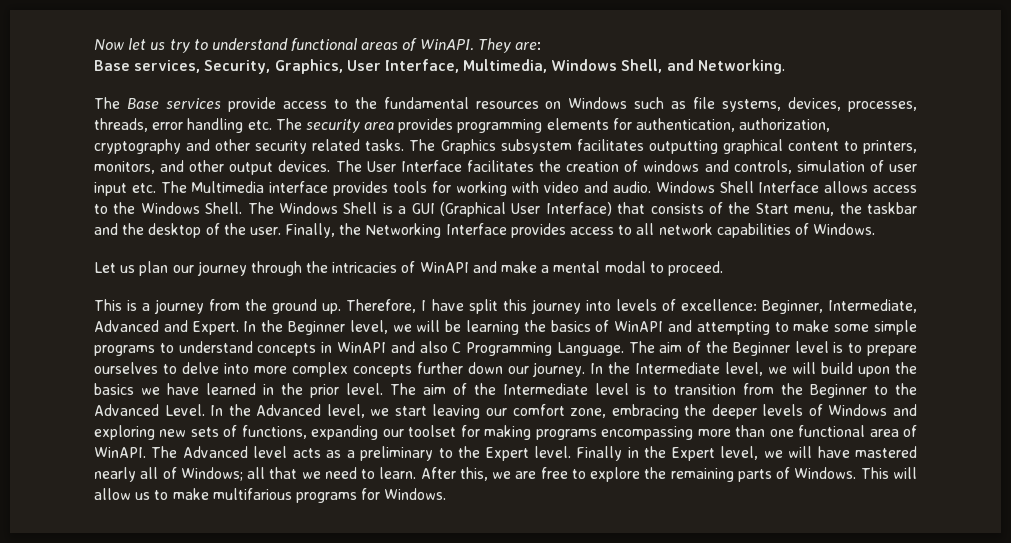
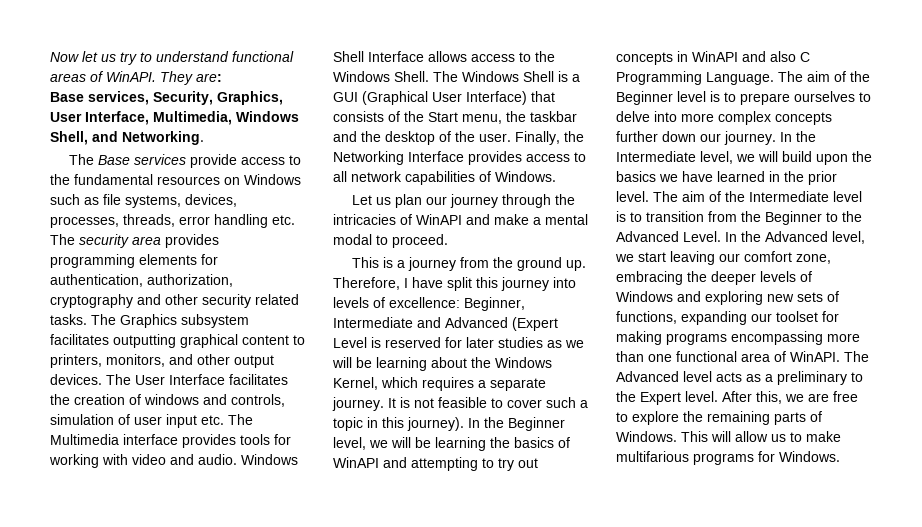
[828,299,918,313] [94,320,239,335] Intermediate, Advanced and Expert. -> [333,317,558,331] [333,337,584,348] [332,357,552,371] [333,377,546,391] [332,397,588,411] [333,417,464,431] Intermediate and Advanced (Expert Level is reserved for later studies as we will be learning about the Windows Kernel, which requires a separate journey. It is not feasible to cover such a topic in this journey).
[793,320,917,335] [94,341,253,356] make some simple programs to understand -> [498,458,538,471] try out
[576,446,918,461] [94,467,417,482] Finally in the Expert level, we will have mastered nearly all of Windows; all that we need to learn. -> (718, 396) none

